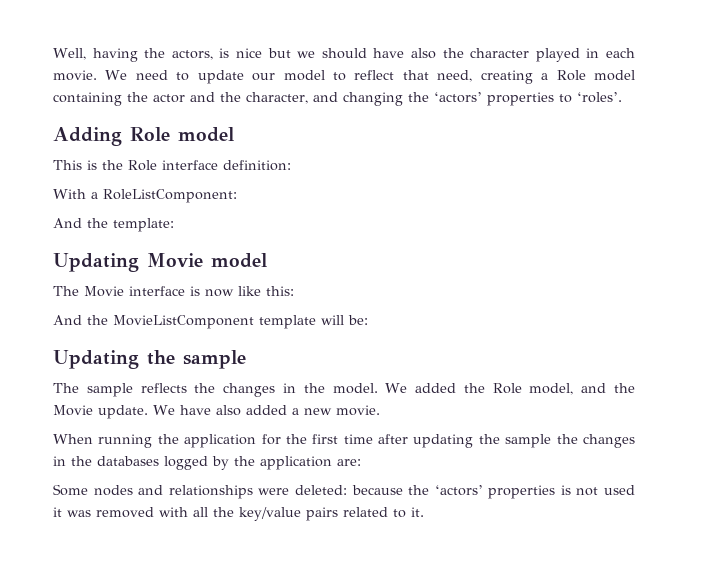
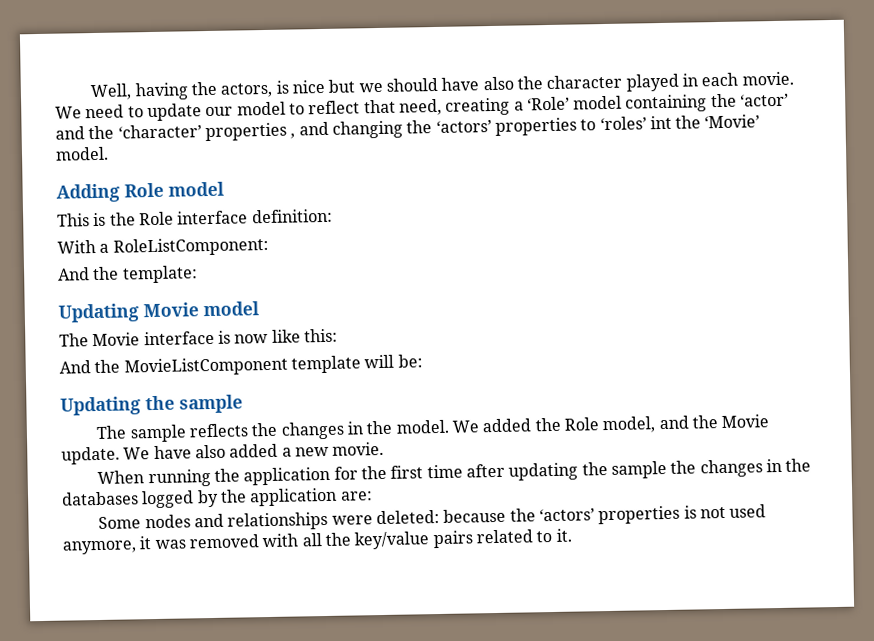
[556,70,586,81] Role -> [526,96,570,111] ‘Role’
[153,92,308,104] actor and the character, -> [740,93,790,107] [55,122,296,142] ‘actor’ and the ‘character’ properties ,
[577,92,622,103] ‘roles’. -> [599,114,761,131] [55,146,109,161] ‘roles’ int the ‘Movie’ model.
(635, 490) none -> [62,540,137,555] anymore,

